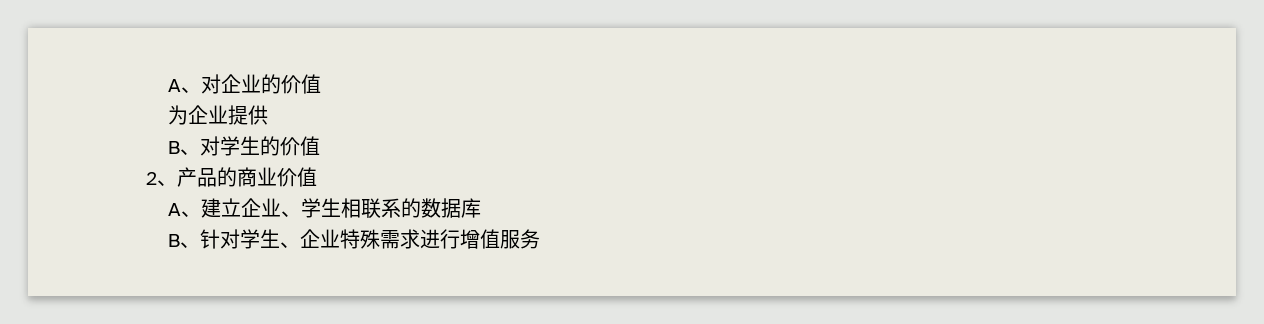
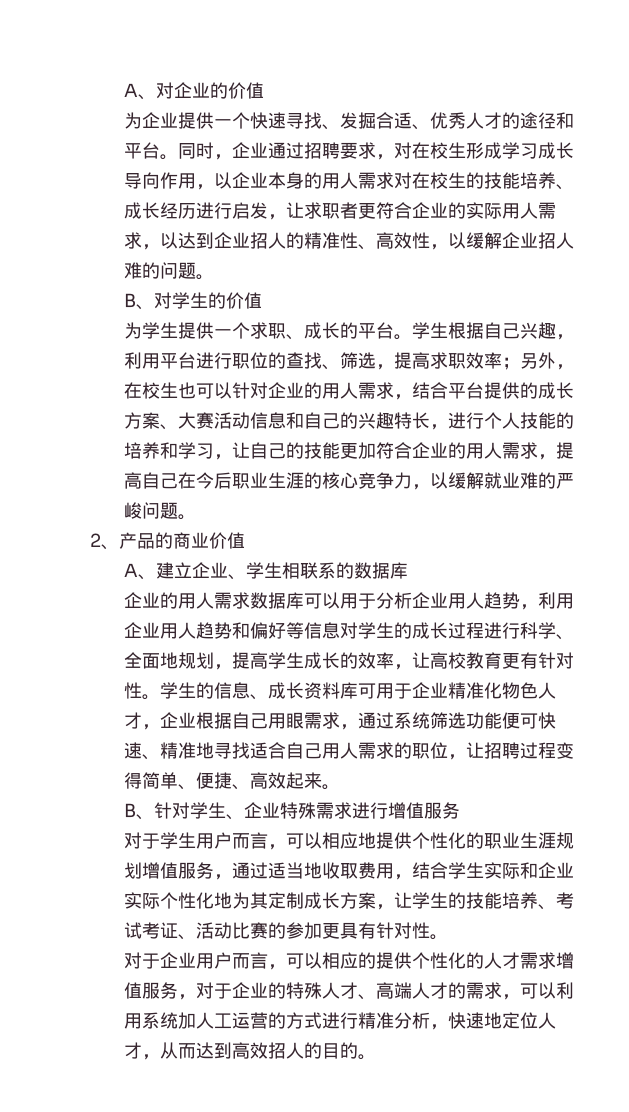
(269, 115) none -> [213,112,574,130] [123,142,574,160] [123,172,574,190] [123,202,556,220] [123,232,574,250] [123,262,214,280] 一个快速寻找、发掘合适、优秀人才的途径和平台。同时，企业通过招聘要求，对在校生形成学习成长导向作用，以企业本身的用人需求对在校生的技能培养、成长经历进行启发，让求职者更符合企业的实际用人需求，以达到企业招人的精准性、高效性，以缓解企业招人难的问题。
(321, 146) none -> [123,322,574,340] [123,352,574,370] [123,382,574,400] [123,412,574,430] [123,442,574,460] [123,472,574,490] [123,502,196,520] // 为学生提供一个求职、成长的平台。学生根据自己兴趣，利用平台进行职位的查找、筛选，提高求职效率；另外，在校生也可以针对企业的用人需求，结合平台提供的成长方案、大赛活动信息和自己的兴趣特长，进行个人技能的培养和学习，让自己的技能更加符合企业的用人需求，提高自己在今后职业生涯的核心竞争力，以缓解就业难的严峻问题。
(482, 208) none -> [123,592,574,610] [123,622,574,640] [123,652,574,670] [123,682,556,700] [123,712,556,730] [123,742,574,760] [123,772,340,790] // 企业的用人需求数据库可以用于分析企业用人趋势，利用企业用人趋势和偏好等信息对学生的成长过程进行科学、全面地规划，提高学生成长的效率，让高校教育更有针对性。学生的信息、成长资料库可用于企业精准化物色人才，企业根据自己用眼需求，通过系统筛选功能便可快速、精准地寻找适合自己用人需求的职位，让招聘过程变得简单、便捷、高效起来。
(541, 239) none -> [123,832,574,850] [123,862,574,880] [123,892,574,910] [123,922,448,940] [123,952,574,970] [123,982,574,1000] [123,1012,556,1030] [123,1042,376,1060] // 对于学生用户而言，可以相应地提供个性化的职业生涯规划增值服务，通过适当地收取费用，结合学生实际和企业实际个性化地为其定制成长方案，让学生的技能培养、考试考证、活动比赛的参加更具有针对性。 // 对于企业用户而言，可以相应的提供个性化的人才需求增值服务，对于企业的特殊人才、高端人才的需求，可以利用系统加人工运营的方式进行精准分析，快速地定位人才，从而达到高效招人的目的。

